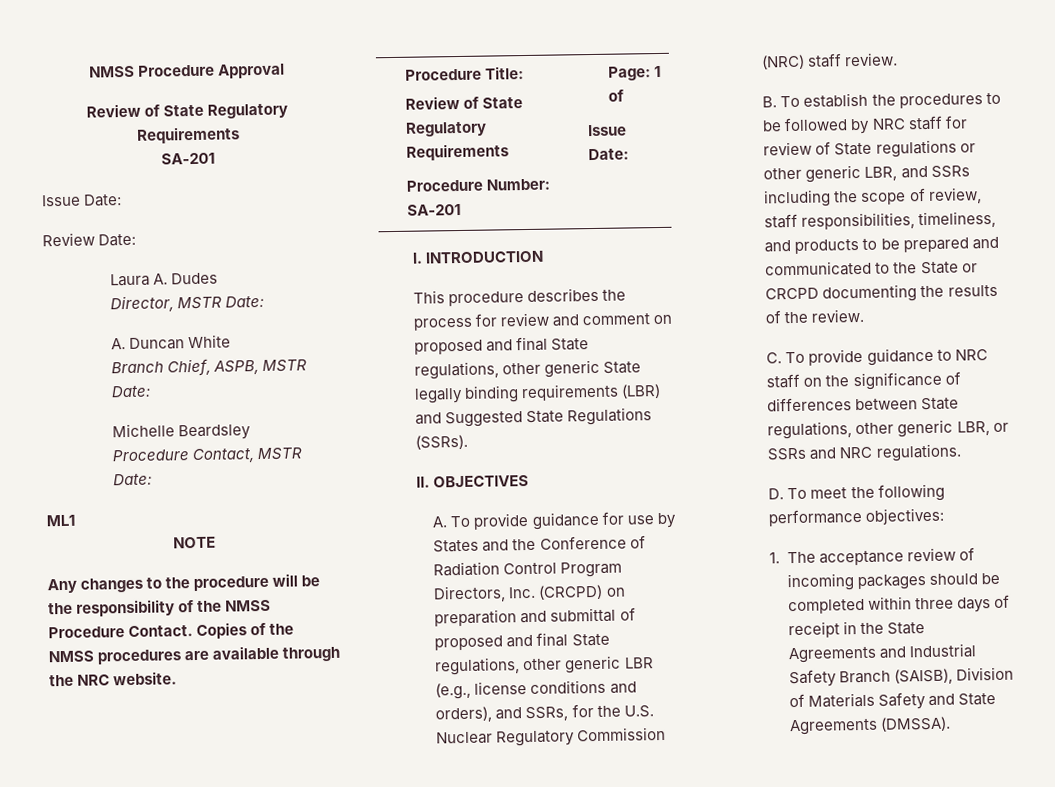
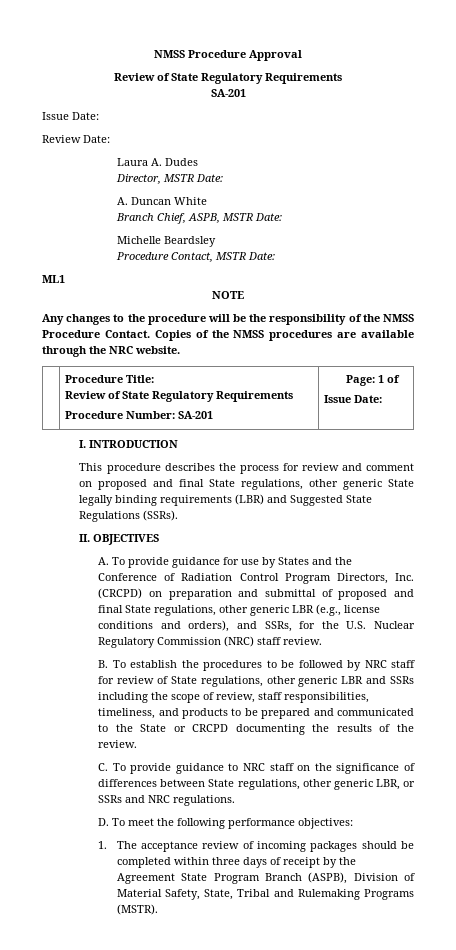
[875,139,976,158] [763,164,898,183] regulations or other generic LBR, -> [200,676,364,687] regulations, other generic LBR
[842,621,926,635] [787,643,977,664] [788,666,1015,688] [788,692,997,710] [788,716,951,736] in the State Agreements and Industrial Safety Branch (SAISB), Division of Materials Safety and State Agreements (DMSSA). -> [322,857,356,868] [116,872,416,884] [116,889,415,900] [116,904,158,915] by the Agreement State Program Branch (ASPB), Division of Material Safety, State, Tribal and Rulemaking Programs (MSTR).

